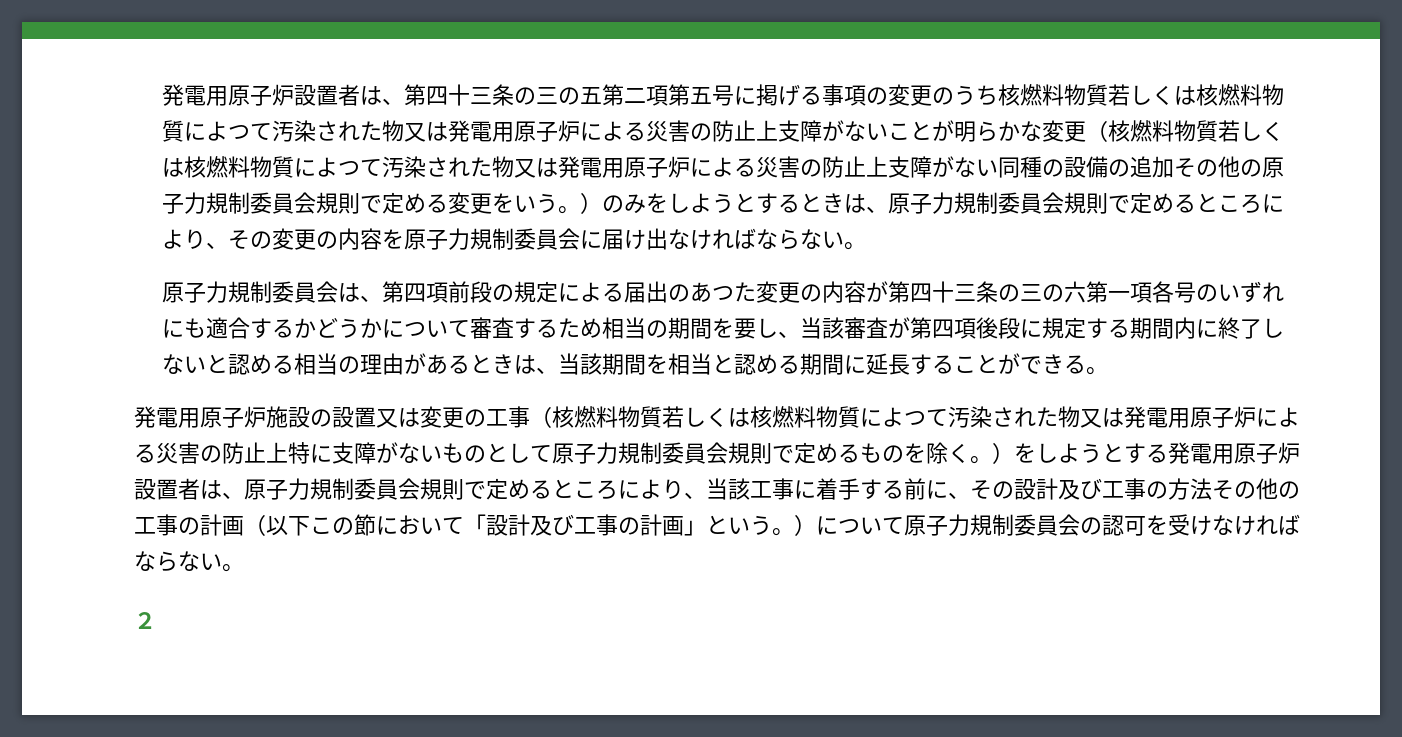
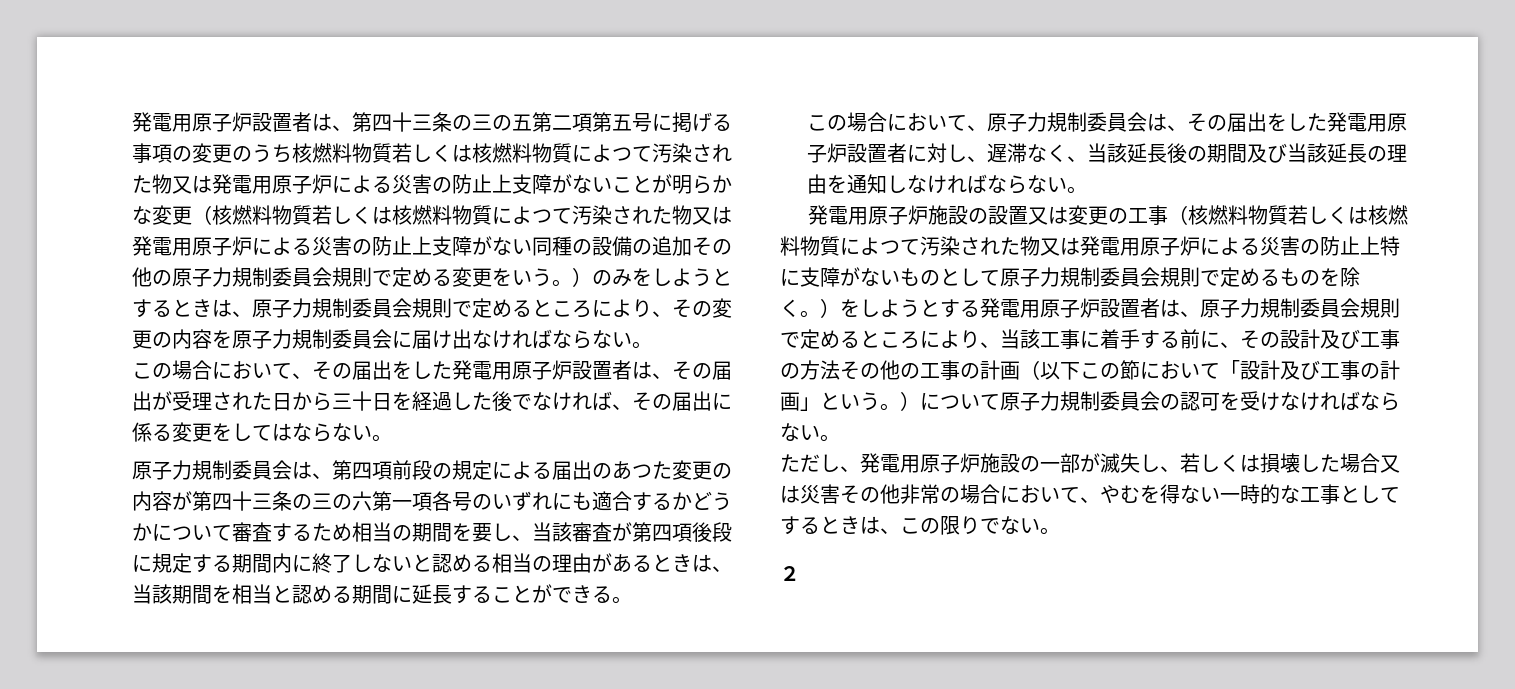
(867, 246) none -> [131,360,732,380] [131,391,732,411] [131,422,392,442] // この場合において、その届出をした発電用原子炉設置者は、その届出が受理された日から三十日を経過した後でなければ、その届出に係る変更をしてはならない。
(1109, 371) none -> [806,112,1407,132] [806,143,1407,163] [806,174,1087,194] // この場合において、原子力規制委員会は、その届出をした発電用原子炉設置者に対し、遅滞なく、当該延長後の期間及び当該延長の理由を通知しなければならない。
(244, 568) none -> [780,453,1400,473] [780,484,1400,504] [780,515,1060,535] // ただし、発電用原子炉施設の一部が滅失し、若しくは損壊した場合又は災害その他非常の場合において、やむを得ない一時的な工事としてするときは、この限りでない。

